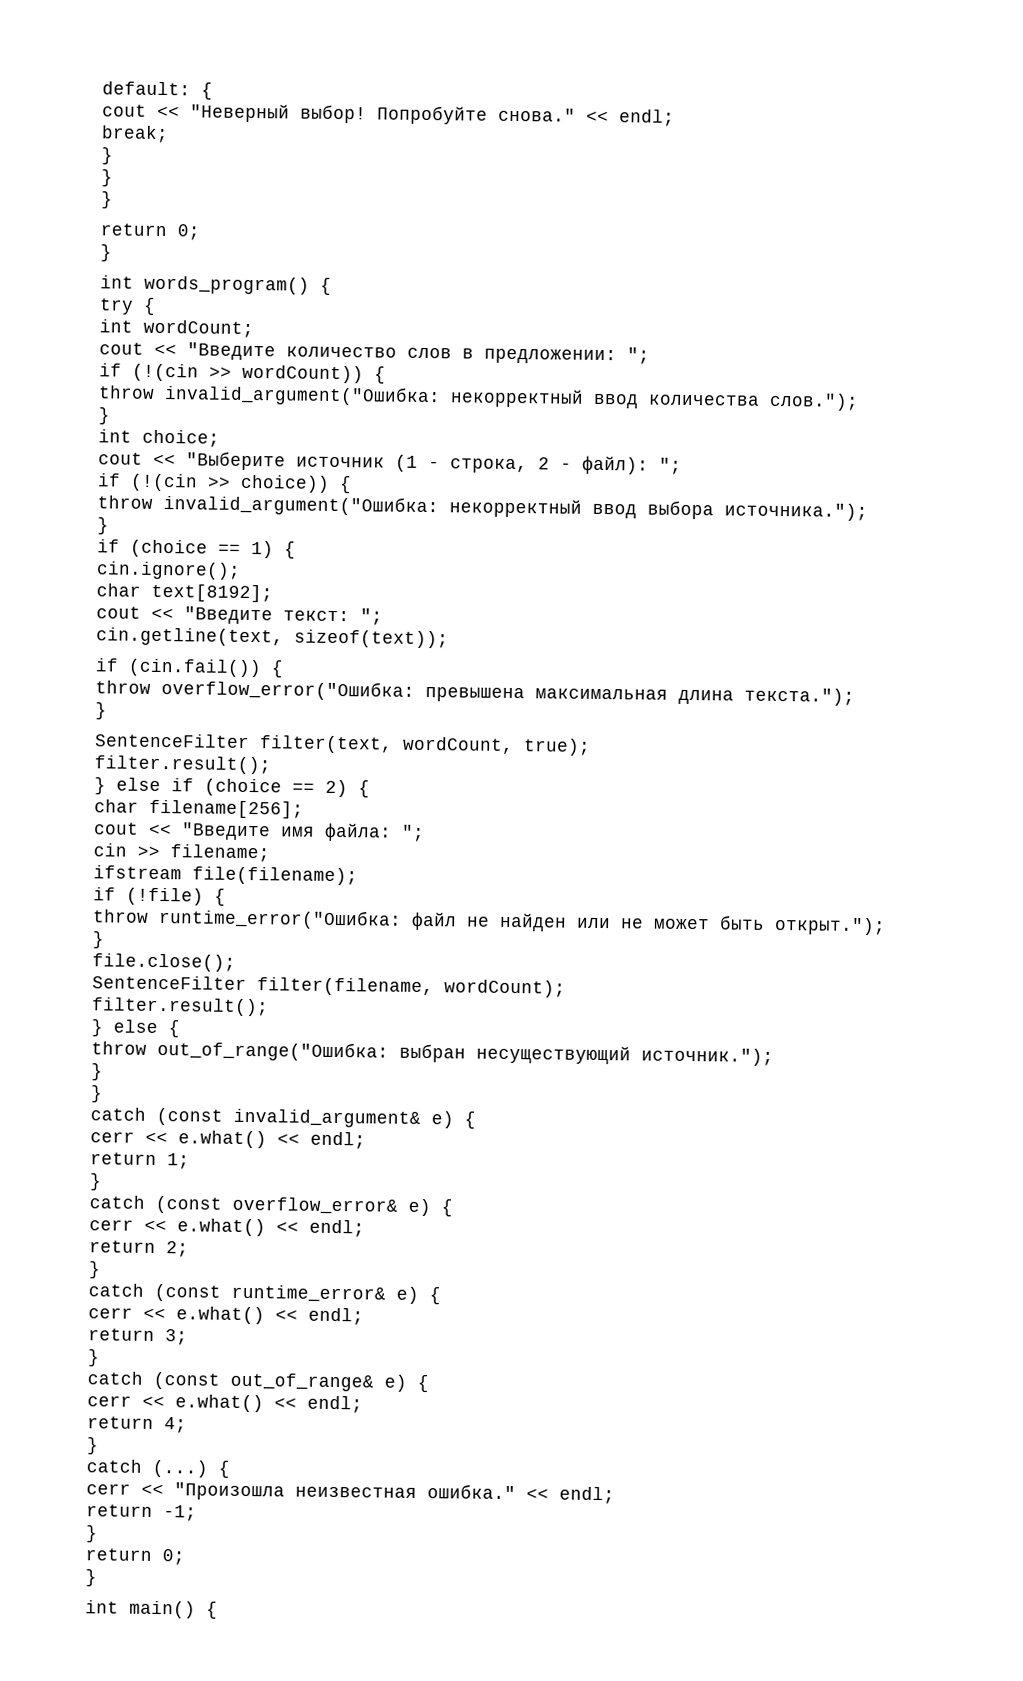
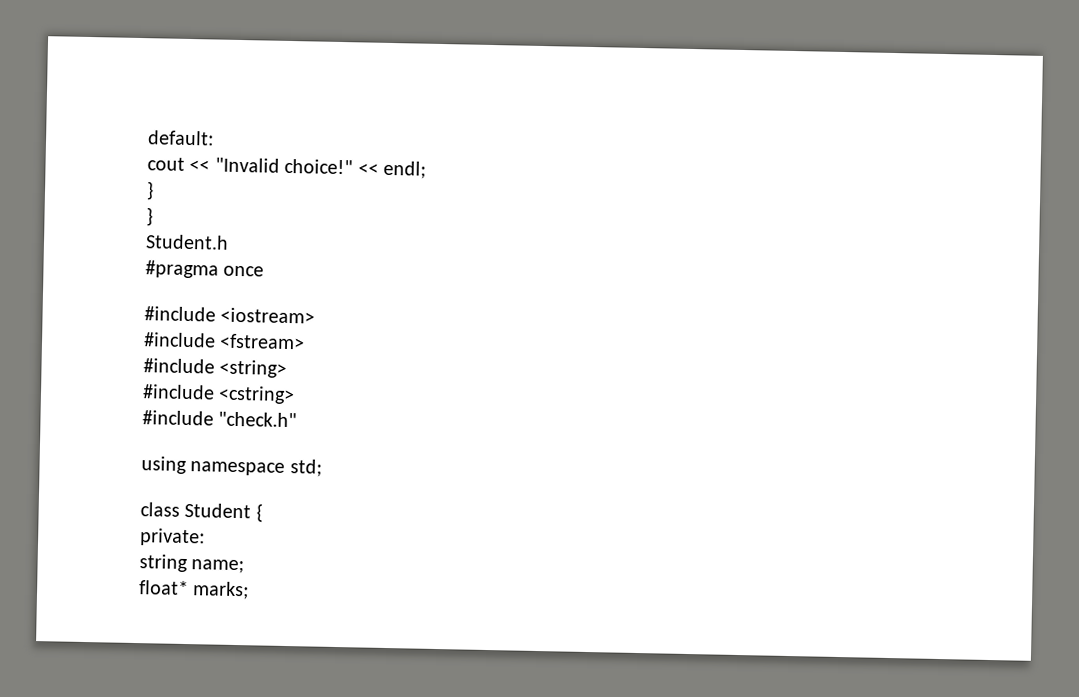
[201,82,213,100] [102,103,675,127] [101,125,169,144] [101,147,113,165] [101,169,113,187] [101,191,113,209] [100,223,200,241] [100,244,112,262] [100,275,332,295] [99,297,156,315] [99,319,254,339] [99,342,650,365] [99,363,386,384] [98,385,859,411] [98,407,110,425] [98,429,220,448] [98,451,682,475] [97,473,352,494] [97,495,868,522] [97,517,109,535] [97,539,296,559] [96,561,241,580] [96,583,273,603] [96,606,383,626] [96,627,449,649] [95,658,284,678] [95,680,855,706] [95,702,107,720] [95,733,591,756] [94,755,271,775] [94,777,370,798] [94,799,304,819] [94,822,425,843] [93,843,270,863] [93,865,358,886] [93,887,226,906] [93,909,886,936] [92,931,104,949] [92,953,236,972] [92,975,566,998] [92,997,269,1017] [91,1019,180,1038] [91,1040,774,1066] [91,1063,103,1081] [91,1085,103,1103] [90,1107,476,1129] [90,1130,366,1150] [90,1152,190,1170] [90,1173,102,1191] [89,1195,453,1217] [89,1218,365,1238] [89,1240,189,1258] [89,1261,101,1279] [88,1283,441,1305] [88,1306,364,1326] [88,1328,188,1346] [88,1349,100,1367] [87,1371,429,1393] [87,1394,363,1414] [87,1416,187,1434] [87,1437,99,1455] [86,1459,230,1478] [86,1482,615,1505] [86,1504,197,1522] [86,1525,98,1543] [85,1548,185,1566] [85,1569,97,1587] [85,1600,218,1619] { // cout << "Неверный выбор! Попробуйте снова." << endl; // break; // } // } // } // return 0; // } // int words_program() { // try { // int wordCount; // cout << "Введите количество слов в предложении: "; // if (!(cin >> wordCount)) { // throw invalid_argument("Ошибка: некорректный ввод количества слов."); // } // int choice; // cout << "Выберите источник (1 - строка, 2 - файл): "; // if (!(cin >> choice)) { // throw invalid_argument("Ошибка: некорректный ввод выбора источника."); // } // if (choice == 1) { // cin.ignore(); // char text[8192]; // cout << "Введите текст: "; // cin.getline(text, sizeof(text)); // if (cin.fail()) { // throw overflow_error("Ошибка: превышена максимальная длина текста."); // } // SentenceFilter filter(text, wordCount, true); // filter.result(); // } else if (choice == 2) { // char filename[256]; // cout << "Введите имя файла: "; // cin >> filename; // ifstream file(filename); // if (!file) { // throw runtime_error("Ошибка: файл не найден или не может быть открыт."); // } // file.close(); // SentenceFilter filter(filename, wordCount); // filter.result(); // } else { // throw out_of_range("Ошибка: выбран несуществующий источник."); // } // } // catch (const invalid_argument& e) { // cerr << e.what() << endl; // return 1; // } // catch (const overflow_error& e) { // cerr << e.what() << endl; // return 2; // } // catch (const runtime_error& e) { // cerr << e.what() << endl; // return 3; // } // catch (const out_of_range& e) { // cerr << e.what() << endl; // return 4; // } // catch (...) { // cerr << "Произошла неизвестная ошибка." << endl; // return -1; // } // return 0; // } // int main() { -> [147,157,426,179] [146,181,154,201] [146,207,153,227] [145,234,229,250] [145,260,265,279] [144,306,316,324] [143,332,306,350] [143,358,288,378] [142,384,296,405] [142,410,298,428] [141,456,322,477] [140,502,263,523] [140,528,205,547] [139,554,245,574] [139,580,250,600] // cout << "Invalid choice!" << endl; // } // } // Student.h // #pragma once // #include <iostream> // #include <fstream> // #include <string> // #include <cstring> // #include "check.h" // using namespace std; // class Student { // private: // string name; // float* marks;

